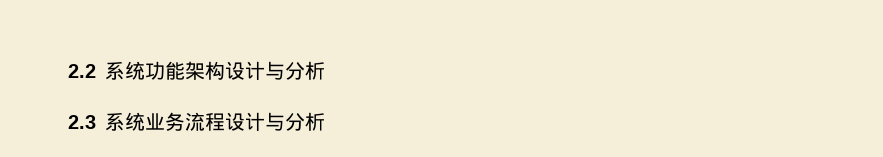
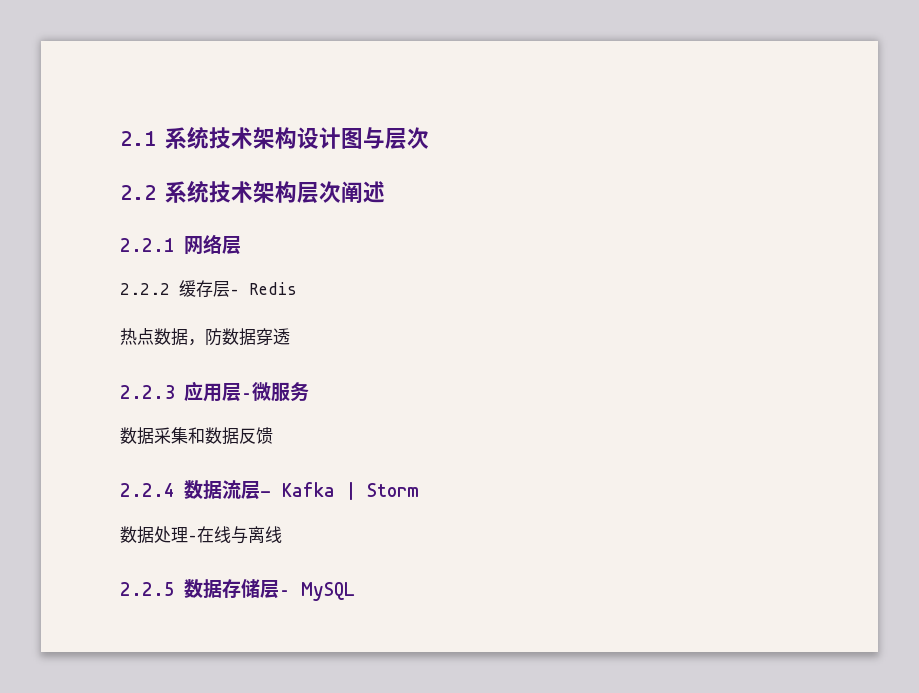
[68,61,325,80] [68,112,325,131] 2.2系统功能架构设计与分析 // 2.3系统业务流程设计与分析 -> [120,126,429,150] [120,180,385,204] [120,234,241,255] [120,280,297,297] [120,328,290,346] [120,381,309,402] [120,427,273,445] [120,480,419,500] [120,526,282,544] [120,579,355,601] 2.1系统技术架构设计图与层次 // 2.2系统技术架构层次阐述 // 2.2.1网络层 // 2.2.2缓存层– Redis // 热点数据，防数据穿透 // 2.2.3应用层–微服务 // 数据采集和数据反馈 // 2.2.4数据流层- Kafka | Storm // 数据处理–在线与离线 // 2.2.5数据存储层– MySQL

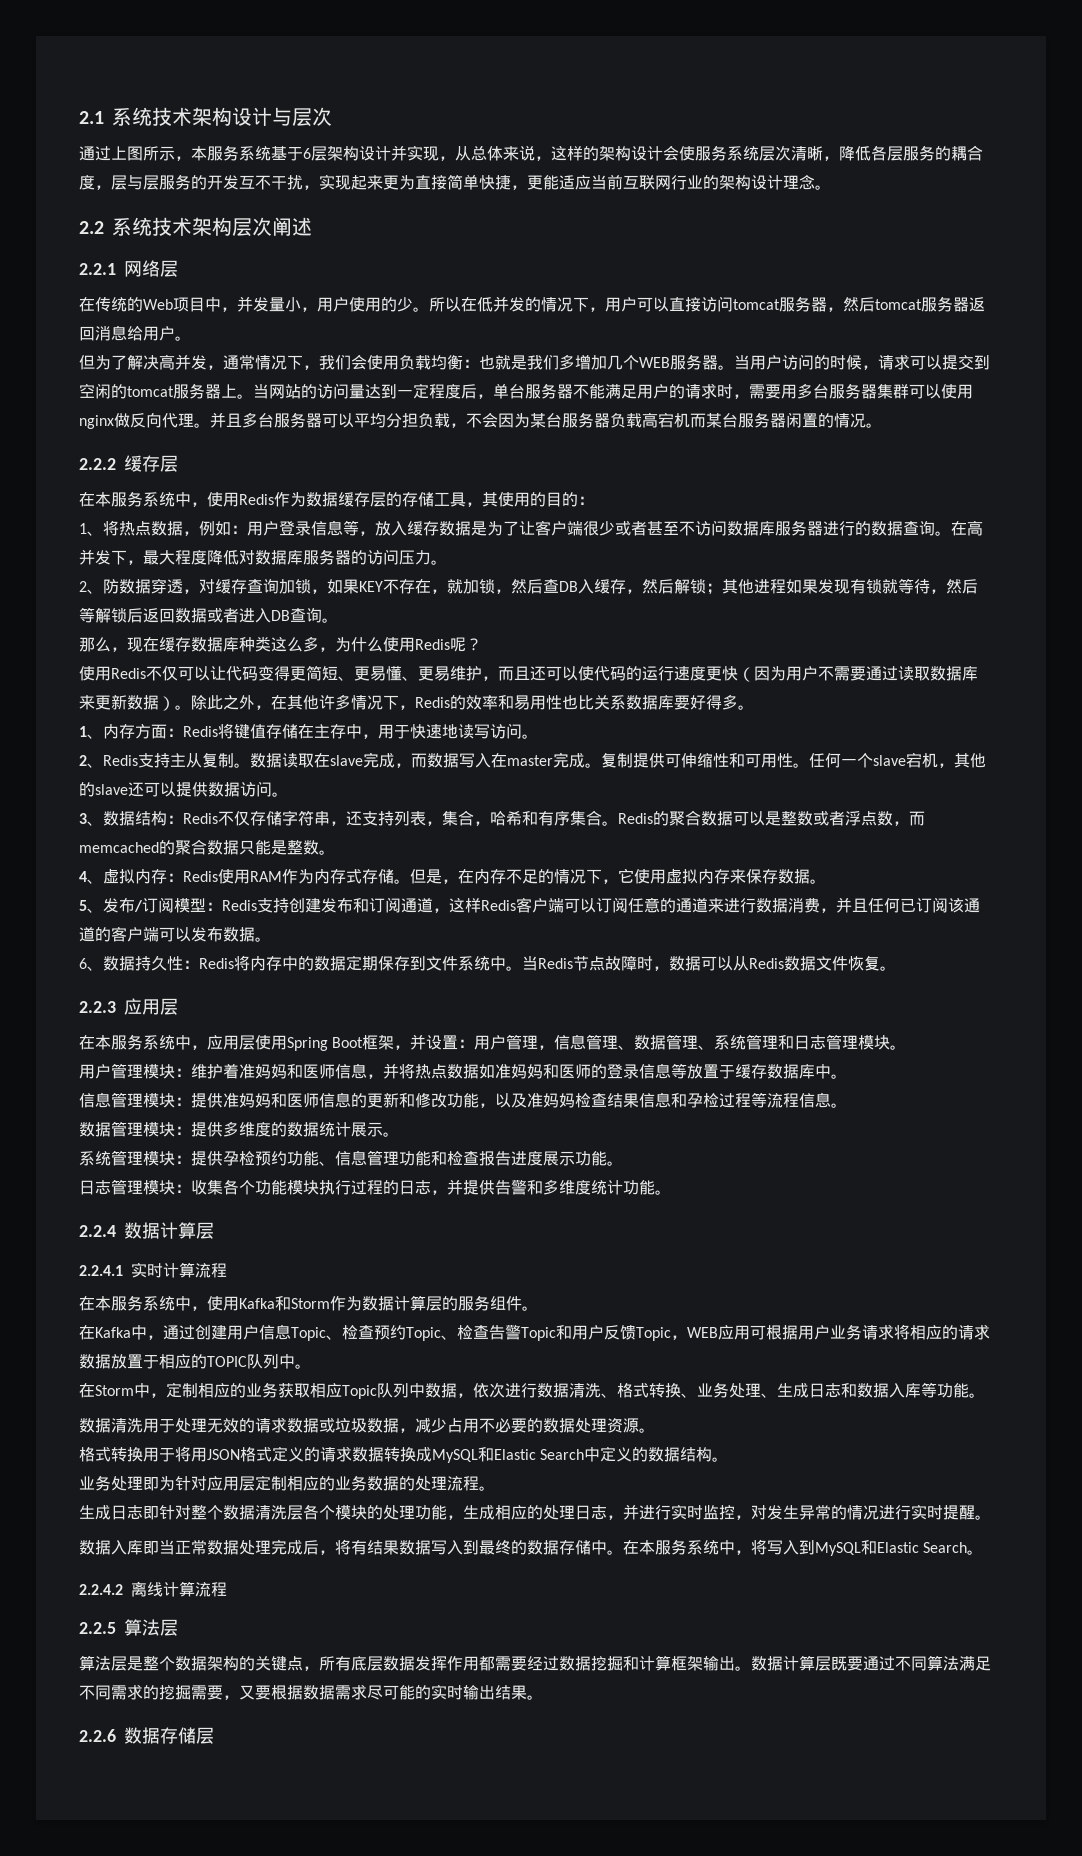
[340,128,363,149] 图 -> (272, 116) none
(429, 138) none -> [79,145,983,161] [79,174,831,190] // 通过上图所示，本服务系统基于6层架构设计并实现，从总体来说，这样的架构设计会使服务系统层次清晰，降低各层服务的耦合度，层与层服务的开发互不干扰，实现起来更为直接简单快捷，更能适应当前互联网行业的架构设计理念。
[120,280,297,297] [120,328,290,346] 2.2.2缓存层– Redis // 热点数据，防数据穿透 -> [79,296,985,312] [79,325,191,341] [79,354,990,370] [79,383,973,399] [79,412,882,429] [79,455,178,472] [79,491,594,507] [79,520,983,536] [79,549,447,565] [79,578,978,595] [79,607,338,623] [79,636,482,652] [79,665,978,682] [79,694,754,711] [79,723,538,739] [79,752,986,768] [79,781,288,797] [79,810,925,826] [79,839,335,855] [79,868,826,884] [79,897,980,913] [79,926,271,942] [79,955,896,971] 在传统的Web项目中，并发量小，用户使用的少。所以在低并发的情况下，用户可以直接访问tomcat服务器，然后tomcat服务器返回消息给用户。 // 但为了解决高并发，通常情况下，我们会使用负载均衡：也就是我们多增加几个WEB服务器。当用户访问的时候，请求可以提交到空闲的tomcat服务器上。当网站的访问量达到一定程度后，单台服务器不能满足用户的请求时，需要用多台服务器集群可以使用nginx做反向代理。并且多台服务器可以平均分担负载，不会因为某台服务器负载高宕机而某台服务器闲置的情况。 // 2.2.2缓存层 // 在本服务系统中，使用Redis作为数据缓存层的存储工具，其使用的目的： // 1、将热点数据，例如：用户登录信息等，放入缓存数据是为了让客户端很少或者甚至不访问数据库服务器进行的数据查询。在高并发下，最大程度降低对数据库服务器的访问压力。 // 2、防数据穿透，对缓存查询加锁，如果KEY不存在，就加锁，然后查DB入缓存，然后解锁；其他进程如果发现有锁就等待，然后等解锁后返回数据或者进入DB查询。 // 那么，现在缓存数据库种类这么多，为什么使用Redis呢？ // 使用Redis不仅可以让代码变得更简短、更易懂、更易维护，而且还可以使代码的运行速度更快（因为用户不需要通过读取数据库来更新数据）。除此之外，在其他许多情况下，Redis的效率和易用性也比关系数据库要好得多。 // 1、内存方面：Redis将键值存储在主存中，用于快速地读写访问。 // 2、Redis支持主从复制。数据读取在slave完成，而数据写入在master完成。复制提供可伸缩性和可用性。任何一个slave宕机，其他的slave还可以提供数据访问。 // 3、数据结构：Redis不仅存储字符串，还支持列表，集合，哈希和有序集合。Redis的聚合数据可以是整数或者浮点数，而memcached的聚合数据只能是整数。 // 4、虚拟内存：Redis使用RAM作为内存式存储。但是，在内存不足的情况下，它使用虚拟内存来保存数据。 // 5、发布/订阅模型：Redis支持创建发布和订阅通道，这样Redis客户端可以订阅任意的通道来进行数据消费，并且任何已订阅该通道的客户端可以发布数据。 // 6、数据持久性：Redis将内存中的数据定期保存到文件系统中。当Redis节点故障时，数据可以从Redis数据文件恢复。
[240,382,309,402] [120,427,273,445] [120,480,419,500] [120,526,282,544] [120,582,175,596] –微服务 // 数据采集和数据反馈 // 2.2.4数据流层- Kafka | Storm // 数据处理–在线与离线 // 2.2.5 -> [79,1034,907,1051] [79,1063,847,1079] [79,1092,847,1108] [79,1121,399,1137] [79,1150,623,1166] [79,1179,671,1195] [79,1222,214,1239] [79,1262,227,1278] [79,1295,538,1311] [79,1324,990,1341] [79,1354,311,1369] [79,1382,985,1399] [79,1417,655,1433] [79,1446,729,1463] [79,1475,495,1491] [79,1504,991,1520] [79,1539,984,1556] [79,1581,227,1597] [79,1619,178,1636] [79,1655,991,1671] [79,1684,543,1700] [79,1729,116,1742] // 在本服务系统中，应用层使用Spring Boot框架，并设置：用户管理，信息管理、数据管理、系统管理和日志管理模块。 // 用户管理模块：维护着准妈妈和医师信息，并将热点数据如准妈妈和医师的登录信息等放置于缓存数据库中。 // 信息管理模块：提供准妈妈和医师信息的更新和修改功能，以及准妈妈检查结果信息和孕检过程等流程信息。 // 数据管理模块：提供多维度的数据统计展示。 // 系统管理模块：提供孕检预约功能、信息管理功能和检查报告进度展示功能。 // 日志管理模块：收集各个功能模块执行过程的日志，并提供告警和多维度统计功能。 // 2.2.4数据计算层 // 2.2.4.1实时计算流程 // 在本服务系统中，使用Kafka和Storm作为数据计算层的服务组件。 // 在Kafka中，通过创建用户信息Topic、检查预约Topic、检查告警Topic和用户反馈Topic，WEB应用可根据用户业务请求将相应的请求数据放置于相应的TOPIC队列中。 // 在Storm中，定制相应的业务获取相应Topic队列中数据，依次进行数据清洗、格式转换、业务处理、生成日志和数据入库等功能。 // 数据清洗用于处理无效的请求数据或垃圾数据，减少占用不必要的数据处理资源。 // 格式转换用于将用JSON格式定义的请求数据转换成MySQL和Elastic Search中定义的数据结构。 // 业务处理即为针对应用层定制相应的业务数据的处理流程。 // 生成日志即针对整个数据清洗层各个模块的处理功能，生成相应的处理日志，并进行实时监控，对发生异常的情况进行实时提醒。 // 数据入库即当正常数据处理完成后，将有结果数据写入到最终的数据存储中。在本服务系统中，将写入到MySQL和Elastic Search。 // 2.2.4.2离线计算流程 // 2.2.5算法层 // 算法层是整个数据架构的关键点，所有底层数据发挥作用都需要经过数据挖掘和计算框架输出。数据计算层既要通过不同算法满足不同需求的挖掘需要，又要根据数据需求尽可能的实时输出结果。 // 2.2.6
[278,582,355,601] – MySQL -> (214, 1735) none

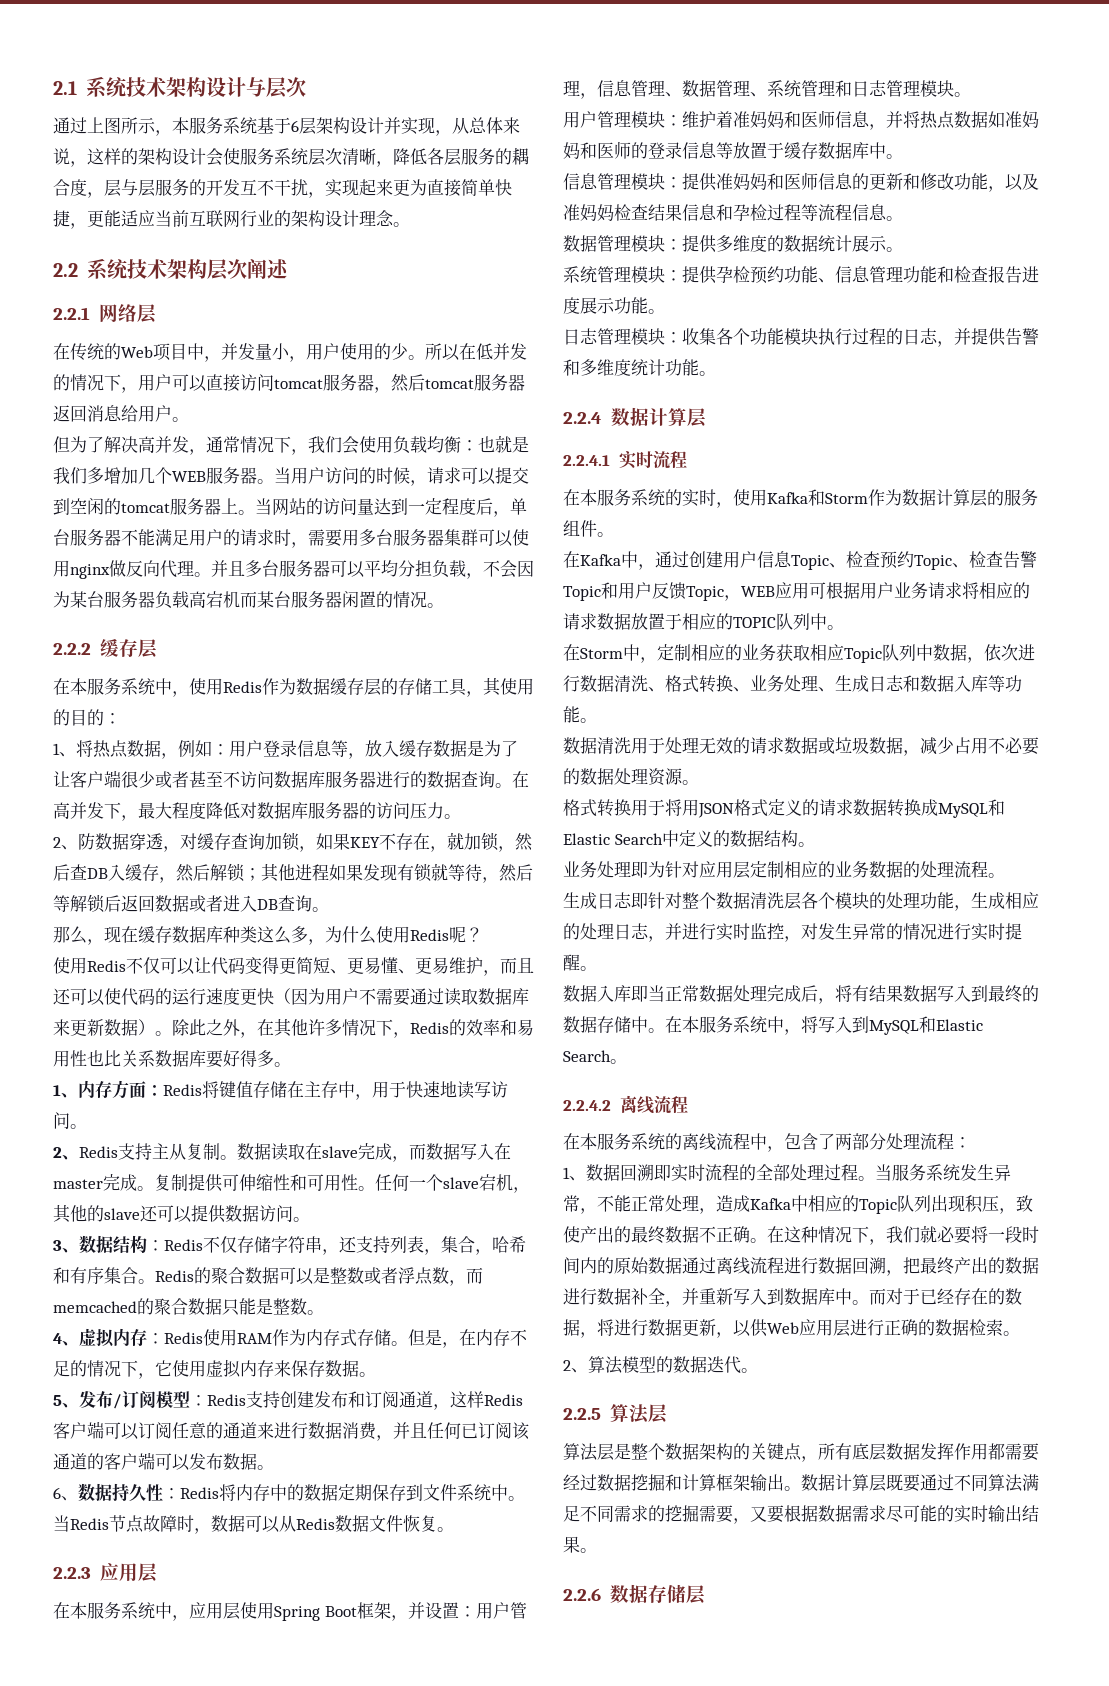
[163,1262,227,1278] [79,1295,191,1311] 计算流程 // 在本服务系统中 -> [652,451,687,469] [563,489,716,507] 流程 // 在本服务系统的实时
[163,1581,227,1597] 计算流程 -> [653,1096,688,1114] [563,1133,971,1152] [563,1164,1011,1182] [563,1195,1033,1214] [563,1225,1039,1245] [563,1257,1039,1276] [563,1288,1022,1307] [563,1319,1020,1338] [563,1356,758,1374] 流程 // 在本服务系统的离线流程中，包含了两部分处理流程： // 1、数据回溯即实时流程的全部处理过程。当服务系统发生异常，不能正常处理，造成Kafka中相应的Topic队列出现积压，致使产出的最终数据不正确。在这种情况下，我们就必要将一段时间内的原始数据通过离线流程进行数据回溯，把最终产出的数据进行数据补全，并重新写入到数据库中。而对于已经存在的数据，将进行数据更新，以供Web应用层进行正确的数据检索。 // 2、算法模型的数据迭代。

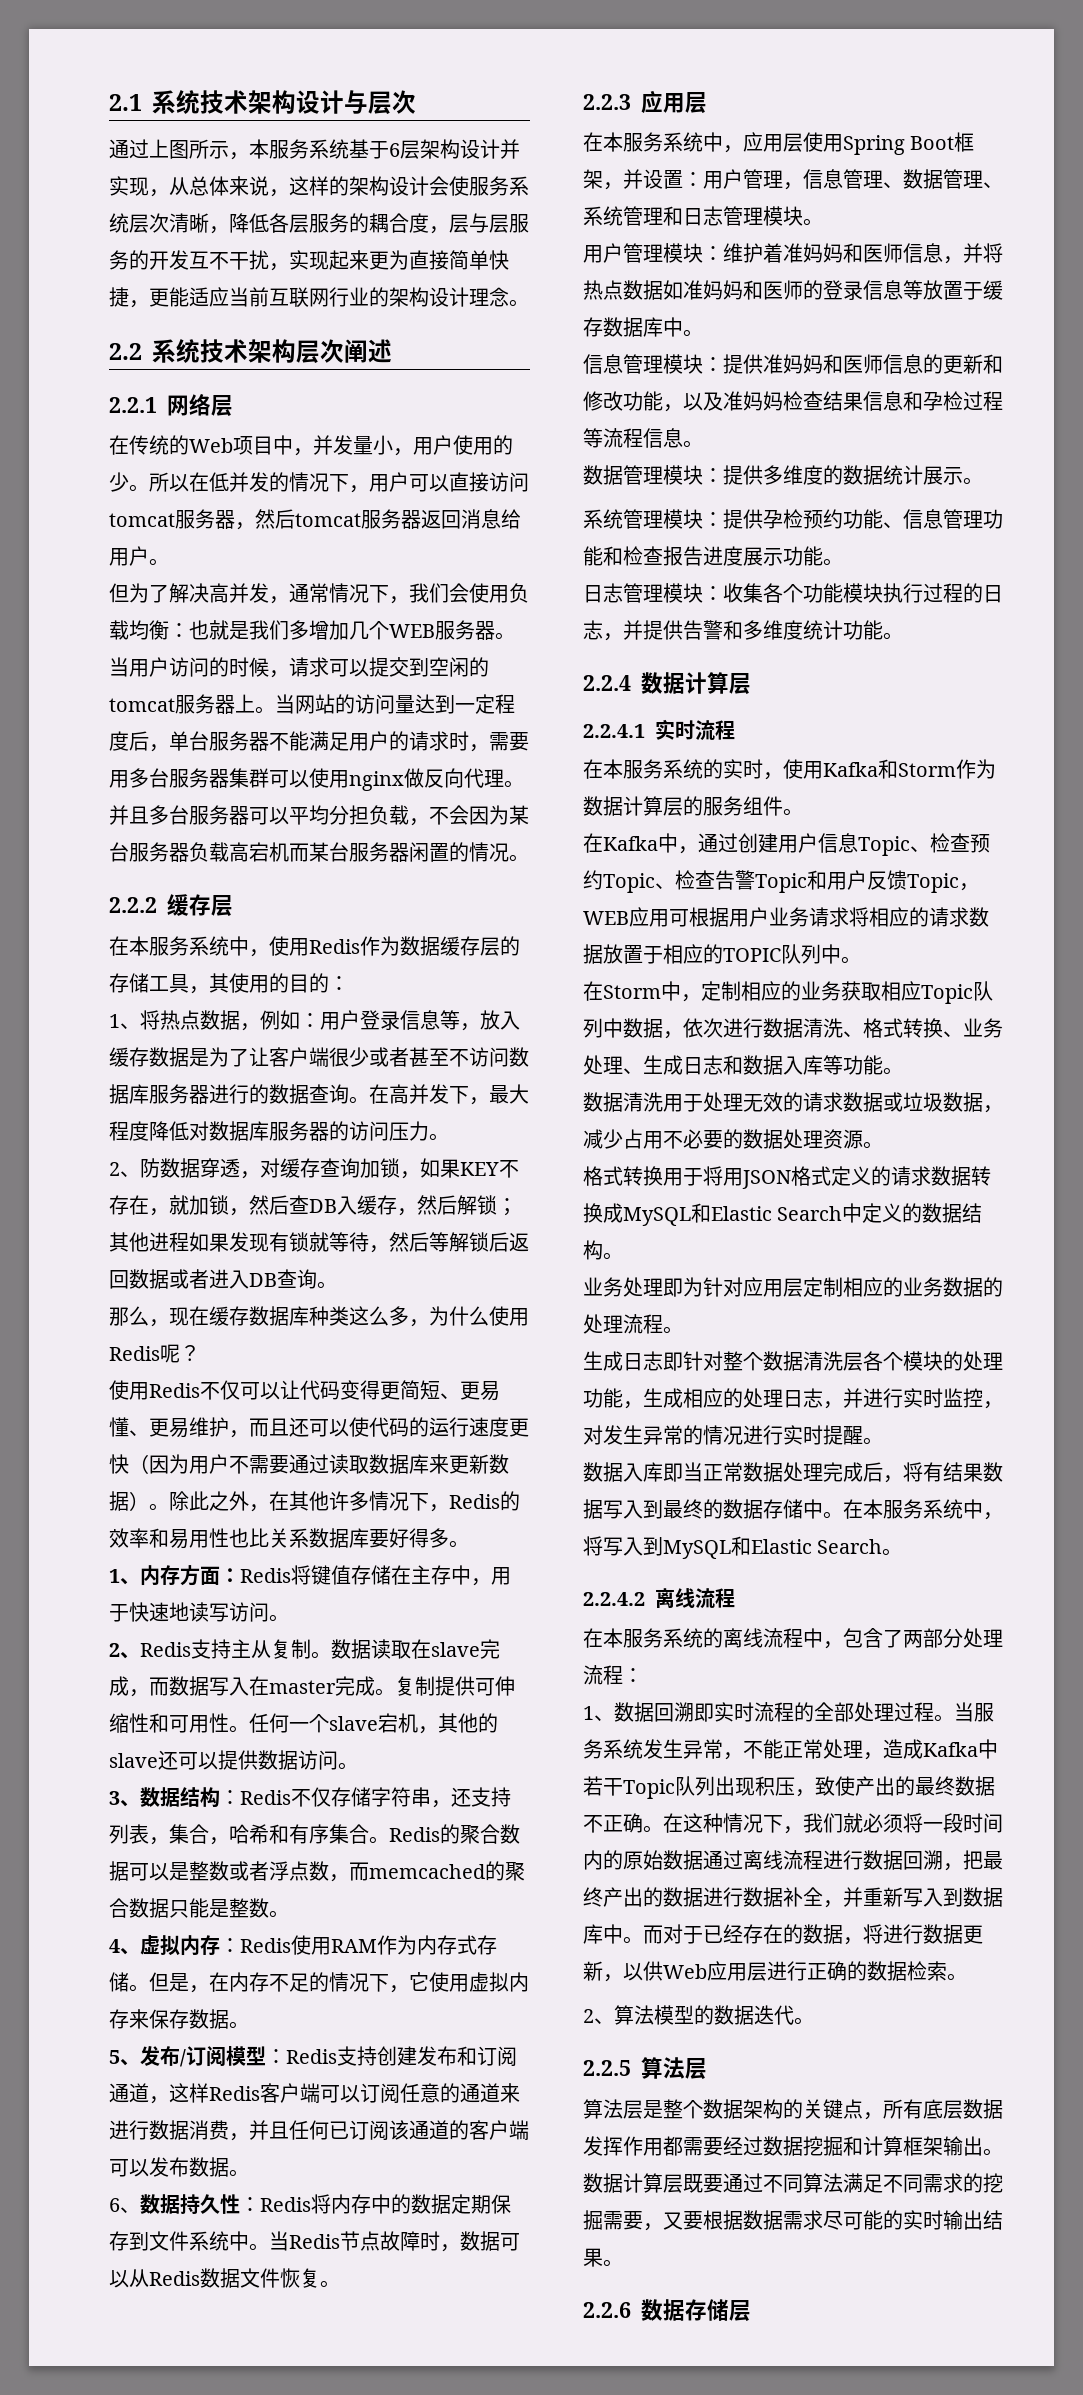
[808,1195,859,1212] 相应的 -> [583,1776,623,1796] 若干
[954,1226,971,1244] 要 -> [883,1813,903,1833] 须

